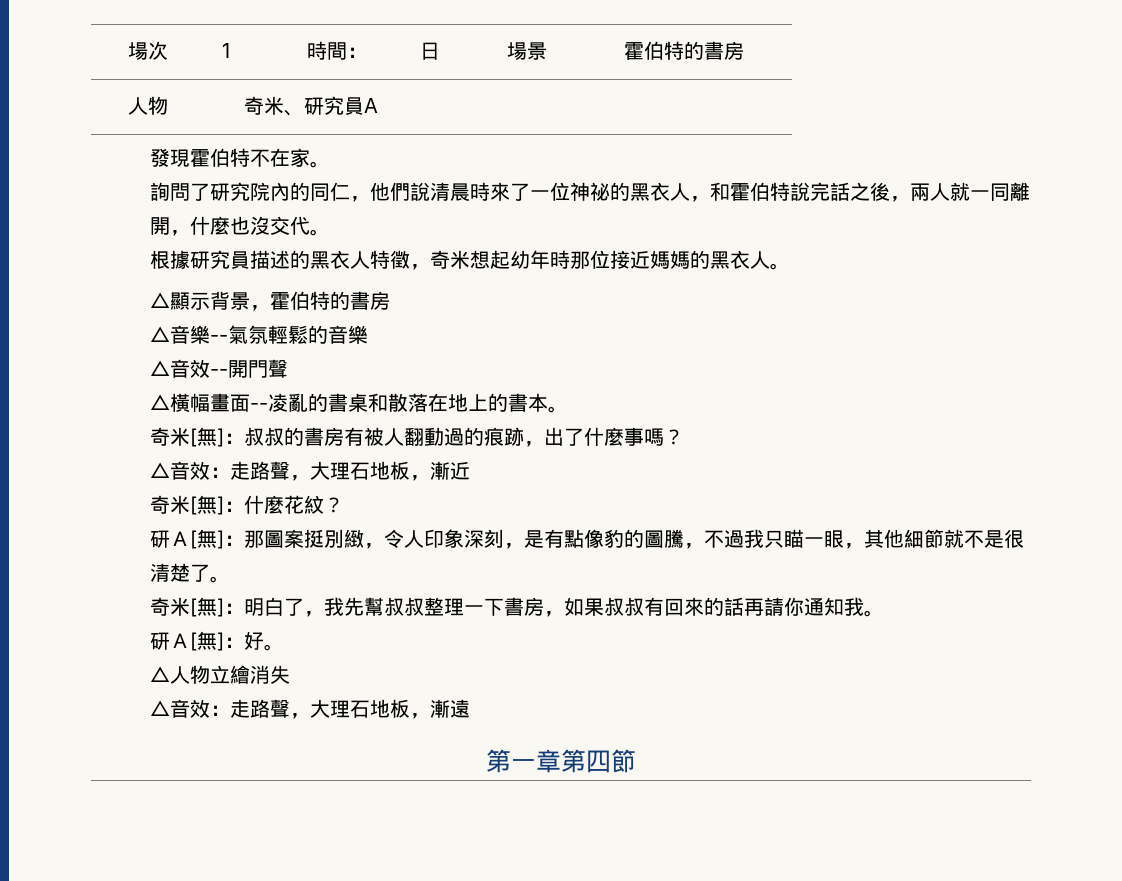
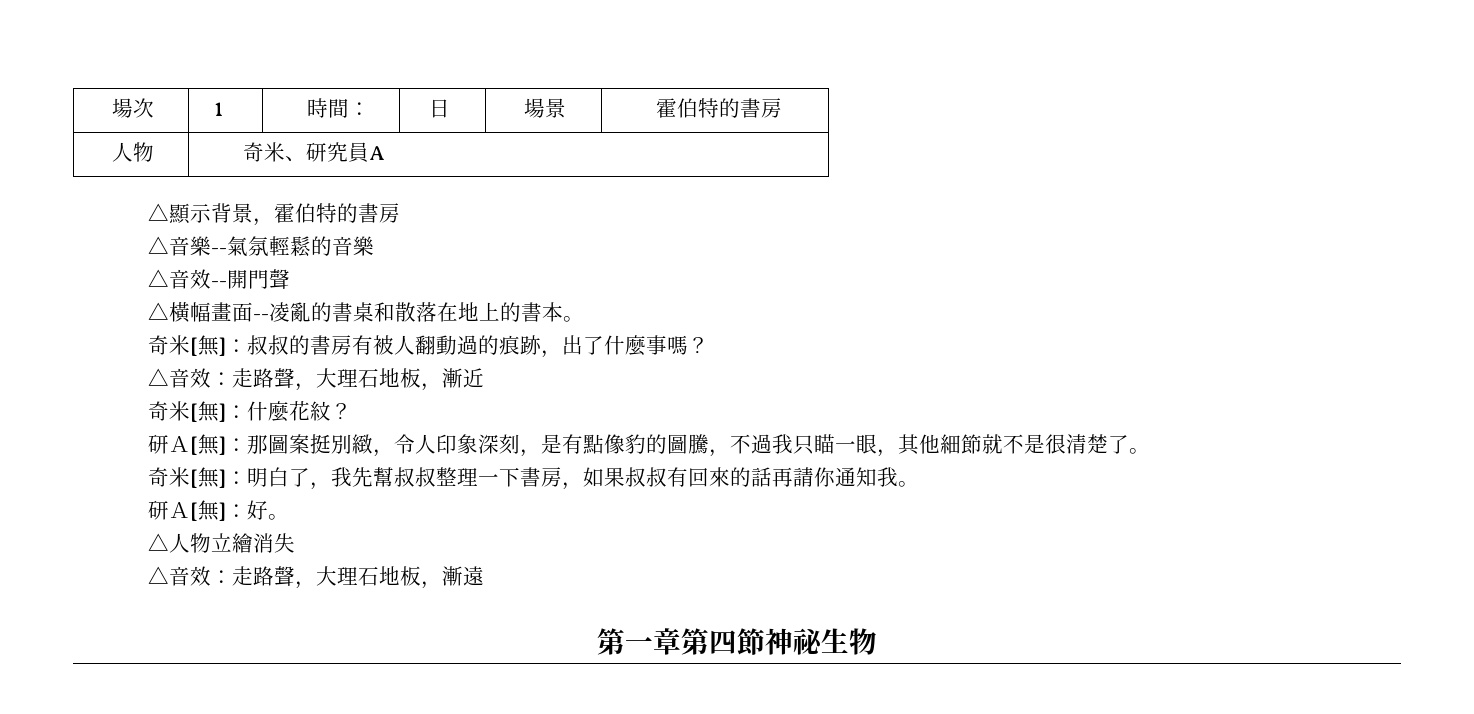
[149,148,330,168] [149,182,1030,202] [149,216,330,236] [149,250,790,270] // 發現霍伯特不在家。 // 詢問了研究院內的同仁，他們說清晨時來了一位神祕的黑衣人，和霍伯特說完話之後，兩人就一同離開，什麼也沒交代。 // 根據研究員描述的黑衣人特徵，奇米想起幼年時那位接近媽媽的黑衣人。 -> (385, 153) none
(636, 761) none -> [765,628,877,655] 神祕生物

